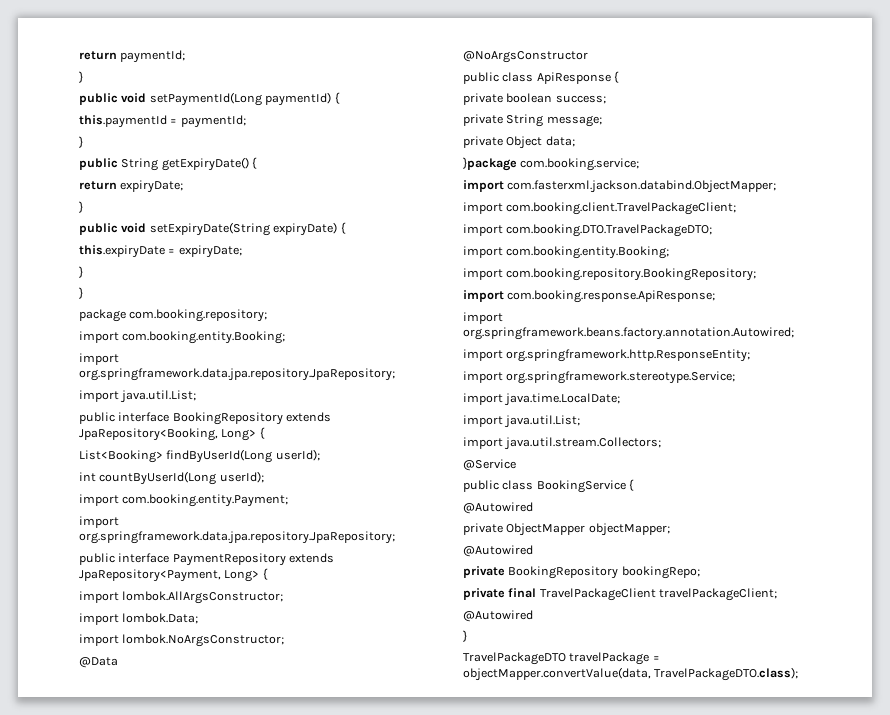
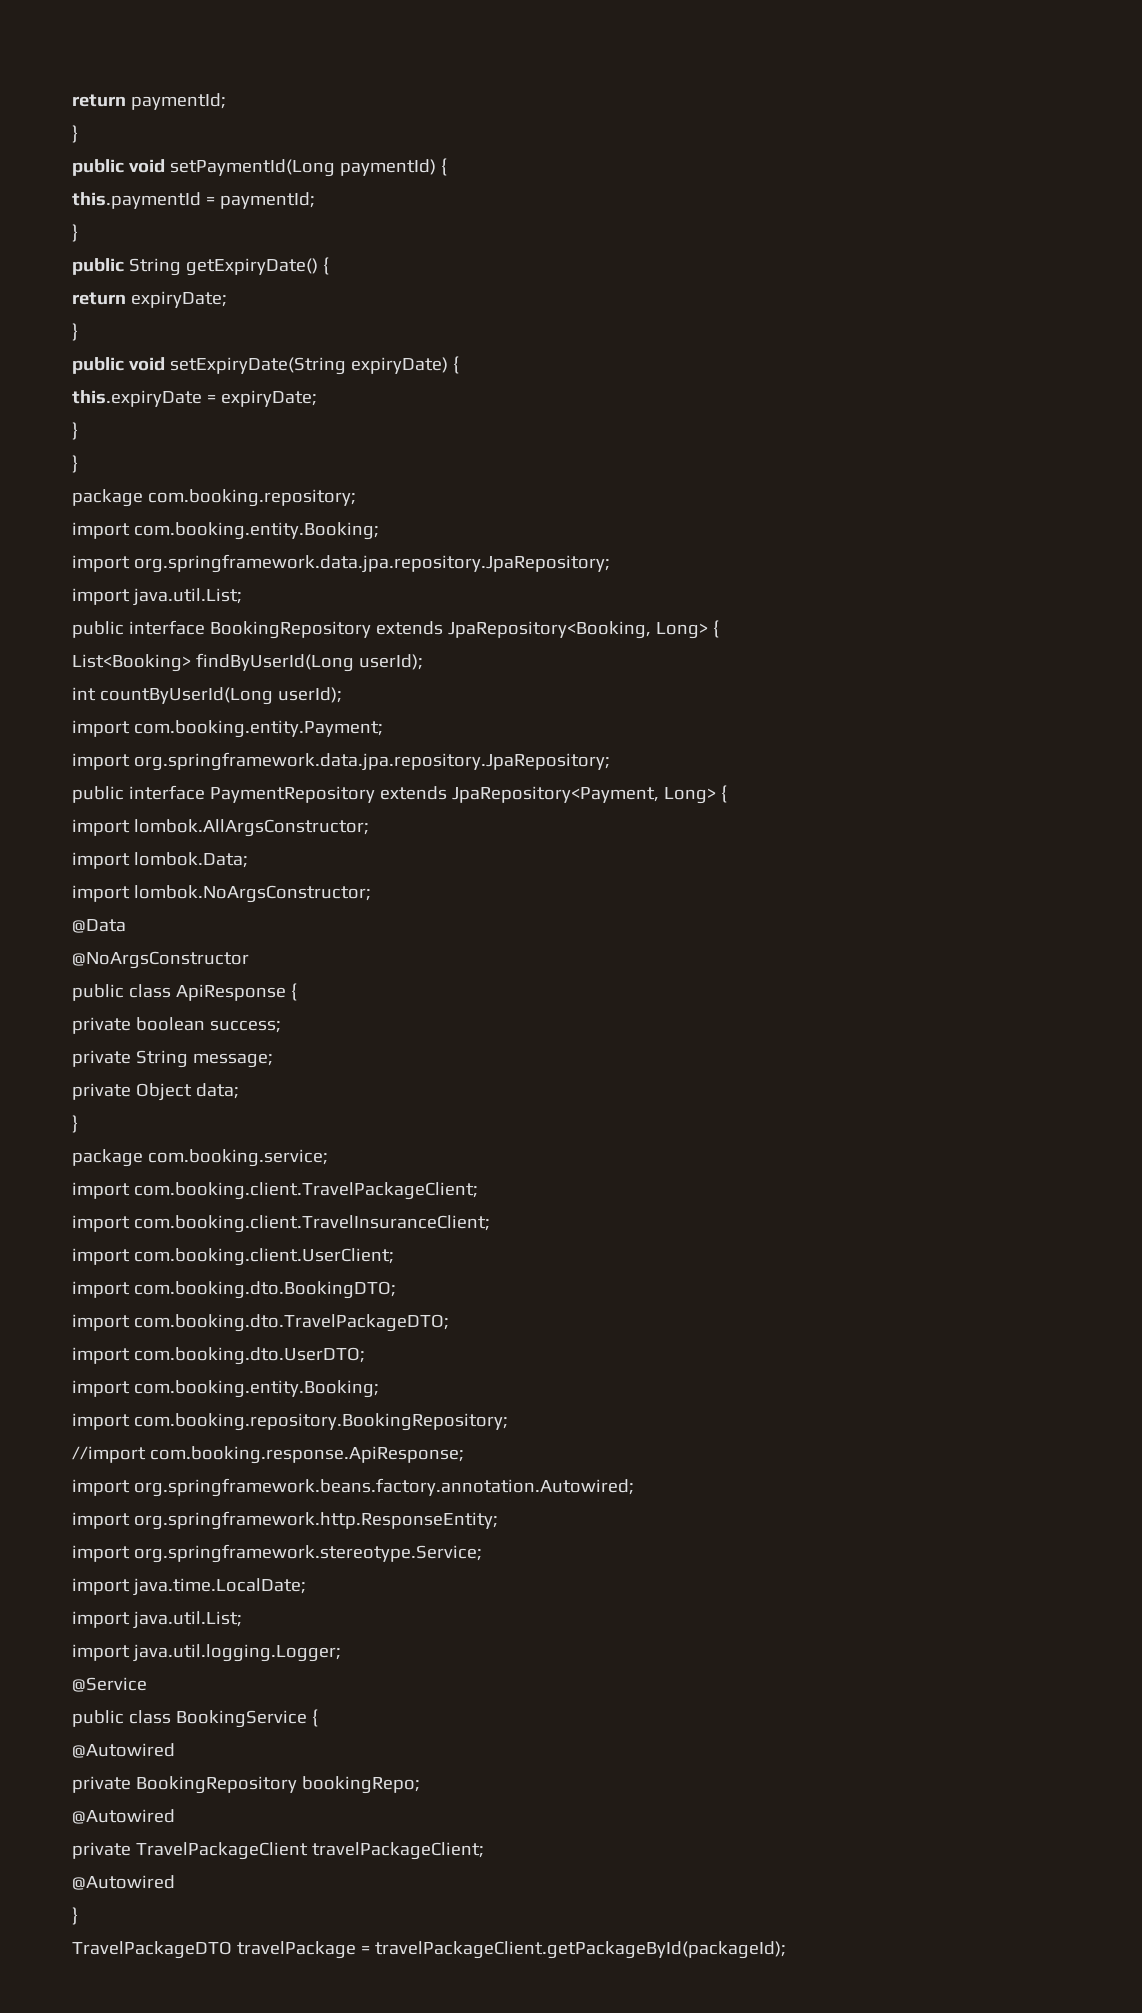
[463,157,517,171] }package -> [72,1115,78,1133] [72,1149,143,1167] } // package
[463,180,777,193] // import com.fasterxml.jackson.databind.ObjectMapper; -> (328, 1158) none
[506,224,713,237] com.booking.DTO.TravelPackageDTO; -> [133,1215,490,1233] [72,1248,394,1266] [72,1281,396,1299] [72,1314,449,1332] [72,1347,365,1365] com.booking.client.TravelInsuranceClient; // import com.booking.client.UserClient; // import com.booking.dto.BookingDTO; // import com.booking.dto.TravelPackageDTO; // import com.booking.dto.UserDTO;
[463,290,504,302] import -> [72,1446,146,1463] //import
[504,437,662,450] java.util.stream.Collectors; -> [132,1644,341,1662] java.util.logging.Logger;
[506,523,670,536] [463,545,533,557] [463,566,700,579] [463,588,537,600] ObjectMapper objectMapper; // @Autowired // private BookingRepository bookingRepo; // private final -> [135,1776,420,1794] [72,1809,175,1824] [72,1842,131,1859] BookingRepository bookingRepo; // @Autowired // private
[463,667,799,681] objectMapper.convertValue(data, TravelPackageDTO.class); -> [374,1941,786,1959] travelPackageClient.getPackageById(packageId);

